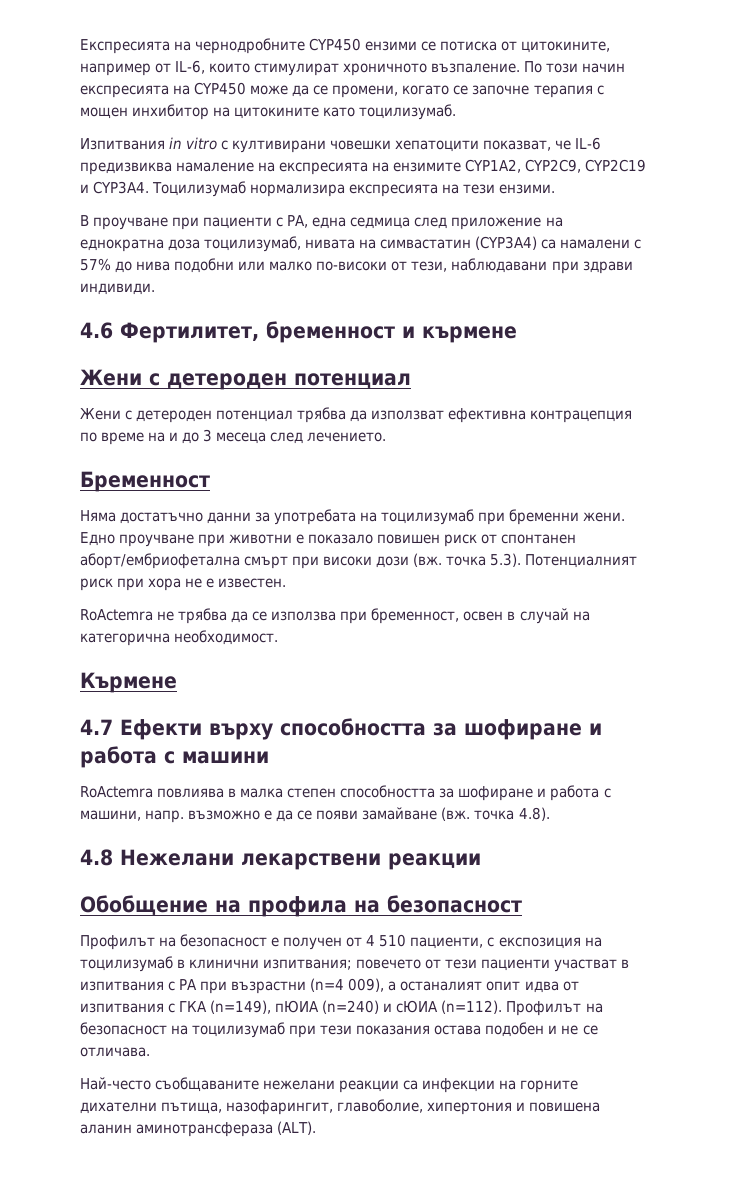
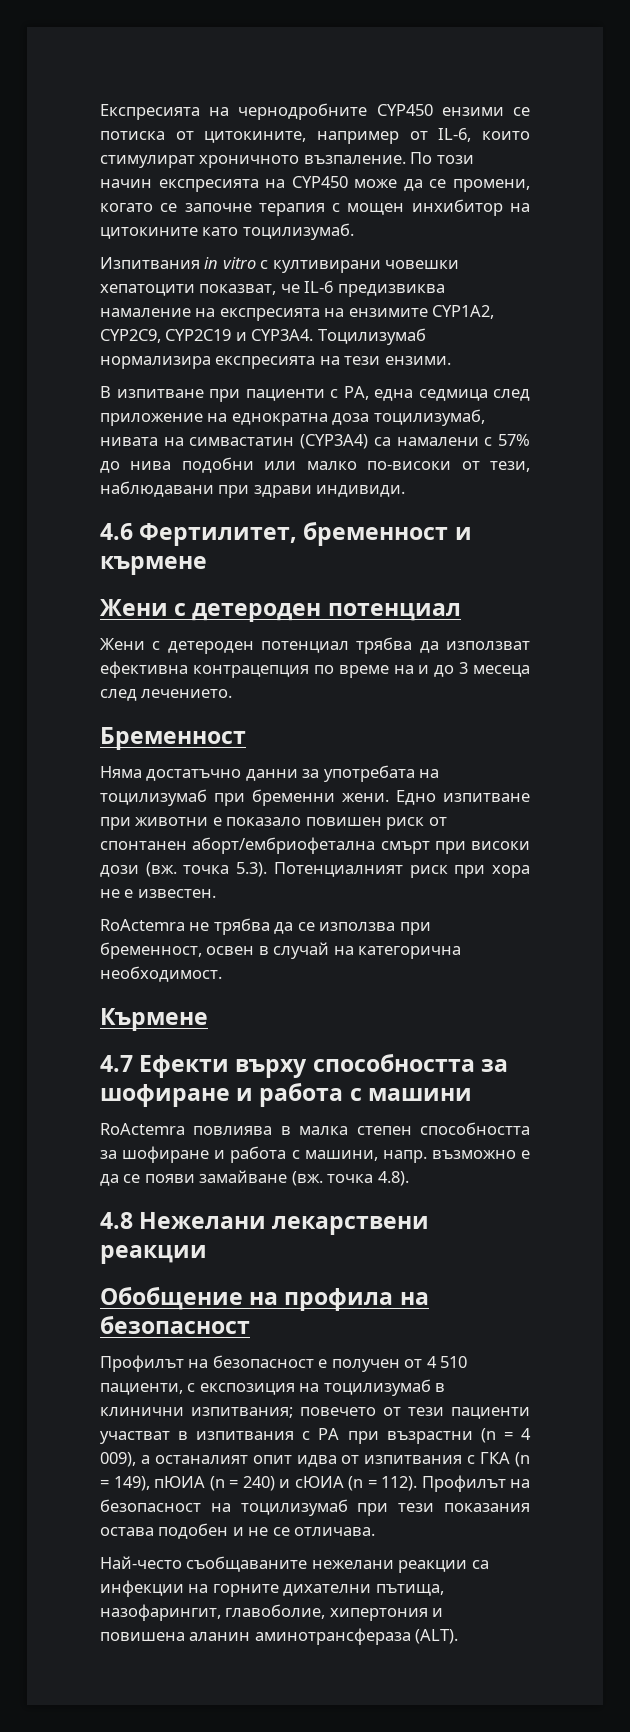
[93,217,169,230] проучване -> [116,389,204,398] изпитване
[119,534,195,547] проучване -> [443,793,530,802] изпитване
[310,978,345,992] (n=4 -> [480,1428,531,1443] (n = 4
[210,1000,503,1014] (n=149), пЮИА (n=240) и сЮИА (n=112). -> [515,1452,531,1467] [100,1476,417,1491] (n = 149), пЮИА (n = 240) и сЮИА (n = 112).

